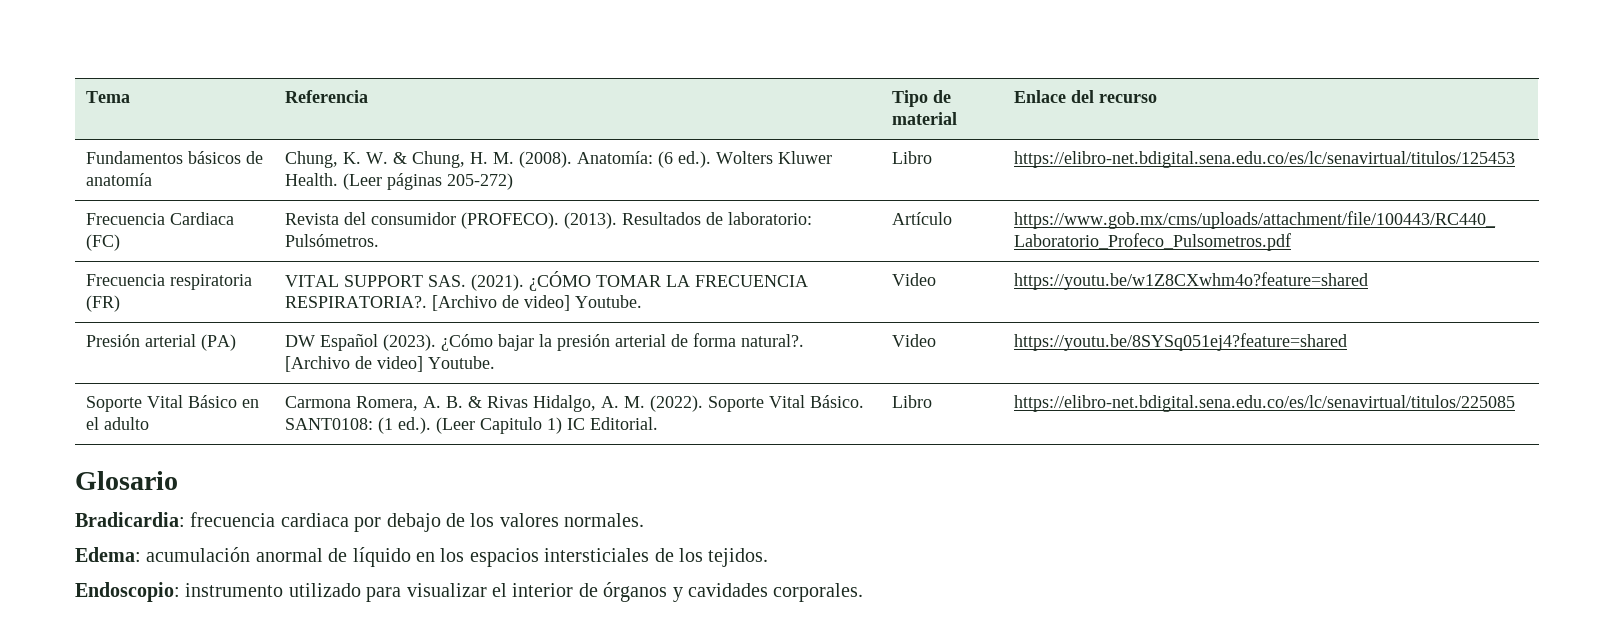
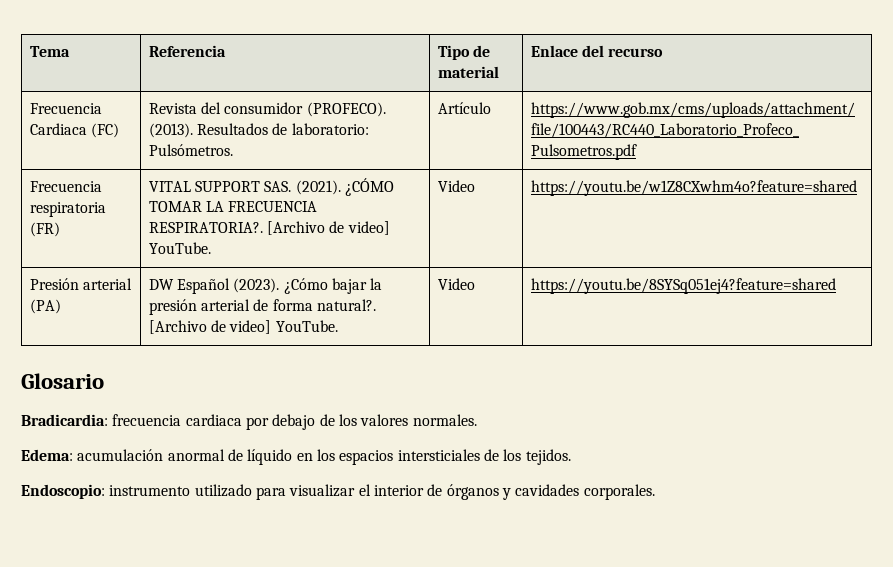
[85,151,263,164] [85,173,152,186] [284,151,832,168] [284,173,513,190] [891,151,932,164] [1013,151,1515,168] // Fundamentos básicos de anatomía | Chung, K. W. & Chung, H. M. (2008). Anatomía: (6 ed.). Wolters Kluwer Health. (Leer páginas 205-272) | Libro | https://elibro-net.bdigital.sena.edu.co/es/lc/senavirtual/titulos/125453 -> (664, 52) none
[574,295,642,308] Youtube. -> [148,242,211,254] YouTube.
[427,356,495,369] Youtube. -> [275,320,338,332] YouTube.
[85,395,259,412] [85,417,149,430] [284,395,864,412] [284,417,658,434] [891,395,932,408] [1013,395,1515,412] // Soporte Vital Básico en el adulto | Carmona Romera, A. B. & Rivas Hidalgo, A. M. (2022). Soporte Vital Básico. SANT0108: (1 ed.). (Leer Capitulo 1) IC Editorial. | Libro | https://elibro-net.bdigital.sena.edu.co/es/lc/senavirtual/titulos/225085 -> (836, 286) none

